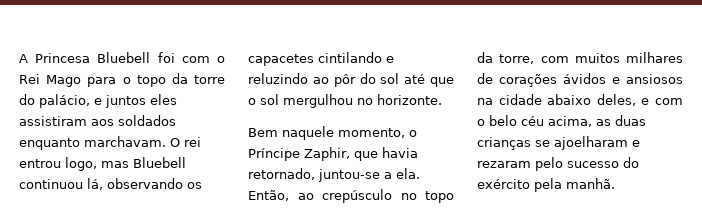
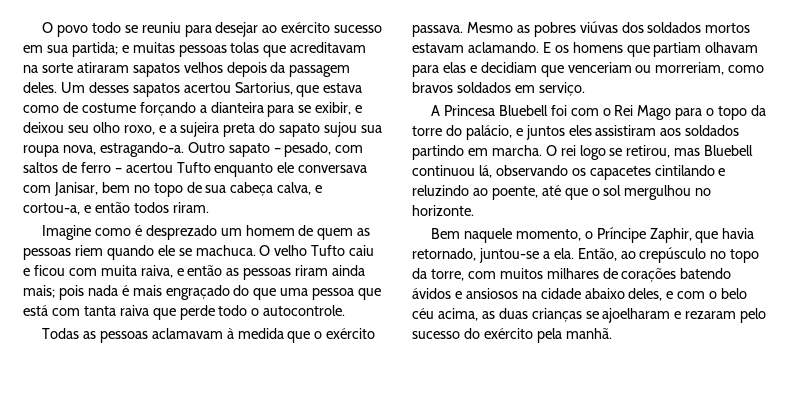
(19, 58) none -> [41,22,383,37] [23,42,367,57] [23,62,351,77] [23,82,363,97] [23,102,363,117] [23,122,383,137] [23,142,364,157] [23,162,368,177] [23,182,323,197] [23,202,209,215] [41,225,371,240] [23,245,375,260] [23,265,366,280] [23,285,382,300] [23,305,346,320] [41,328,376,343] [412,21,751,37] [412,42,759,57] [412,62,765,77] [412,82,585,96] O povo todo se reuniu para desejar ao exército sucesso em sua partida; e muitas pessoas tolas que acreditavam na sorte atiraram sapatos velhos depois da passagem deles. Um desses sapatos acertou Sartorius, que estava como de costume forçando a dianteira para se exibir, e deixou seu olho roxo, e a sujeira preta do sapato sujou sua roupa nova, estragando-a. Outro sapato – pesado, com saltos de ferro – acertou Tufto enquanto ele conversava com Janisar, bem no topo de sua cabeça calva, e cortou-a, e então todos riram. // Imagine como é desprezado um homem de quem as pessoas riem quando ele se machuca. O velho Tufto caiu e ficou com muita raiva, e então as pessoas riram ainda mais; pois nada é mais engraçado do que uma pessoa que está com tanta raiva que perde todo o autocontrole. // Todas as pessoas aclamavam à medida que o exército passava. Mesmo as pobres viúvas dos soldados mortos estavam aclamando. E os homens que partiam olhavam para elas e decidiam que venceriam ou morreriam, como bravos soldados em serviço. //
[19,136,201,150] [19,157,97,171] enquanto marchavam. O rei entrou logo, -> [412,145,671,160] partindo em marcha. O rei logo se retirou,
[333,73,400,87] pôr do sol -> [491,186,538,200] poente,
(557, 80) none -> [680,268,732,279] batendo

